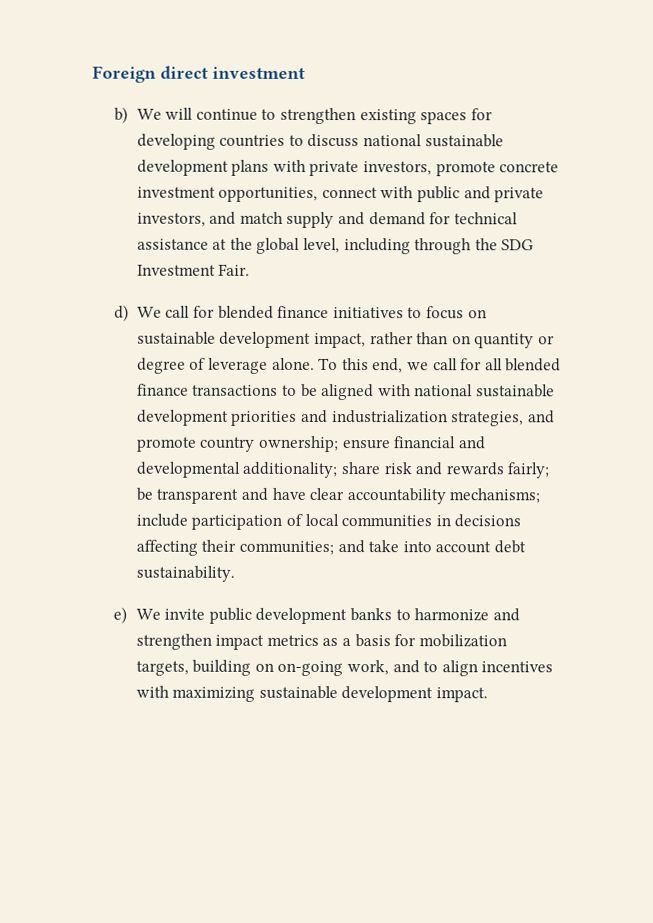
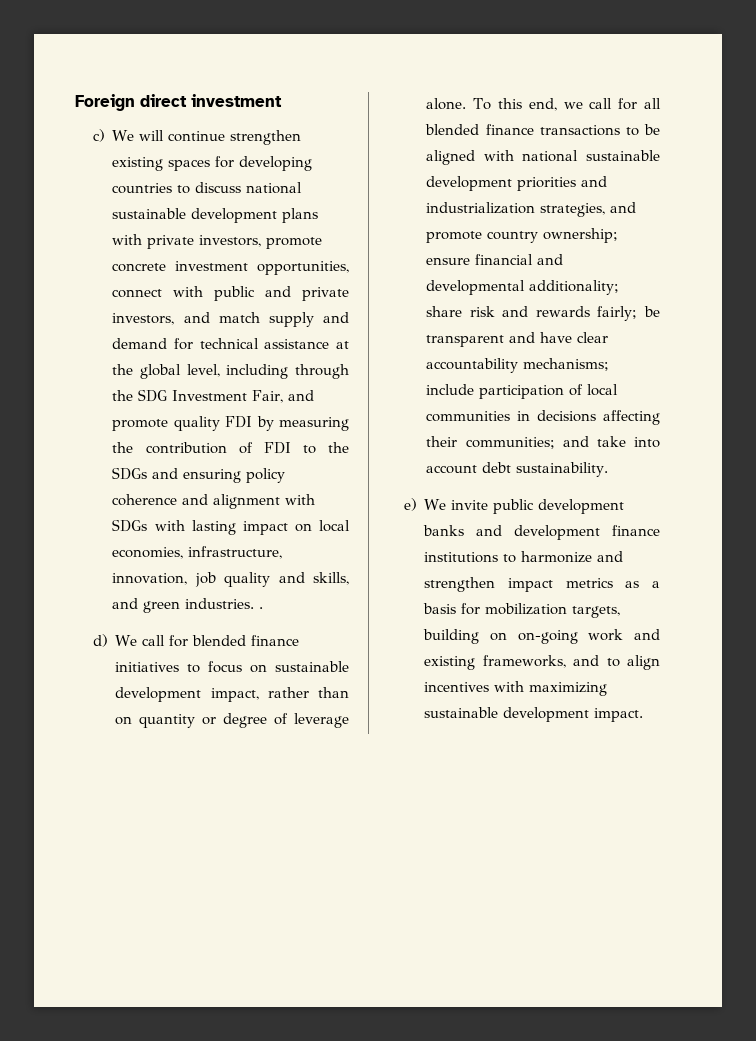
[114,106,129,124] b) -> [92,129,105,142] c)
[261,108,277,120] to -> (226, 136) none
[218,263,251,276] Fair. -> [252,390,315,403] [112,416,349,431] [112,442,349,454] [112,467,286,483] [112,494,316,509] [112,519,350,535] [112,546,283,559] [112,572,349,587] [112,598,264,613] Fair, and promote quality FDI by measuring the contribution of FDI to the SDGs and ensuring policy coherence and alignment with SDGs with lasting impact on local economies, infrastructure, innovation, job quality and skills, and green industries. .
(393, 615) none -> [476,525,660,540] [424,552,499,563] and development finance institutions
[347,660,390,676] work, -> [588,629,660,641] [424,655,566,670] work and existing frameworks,

